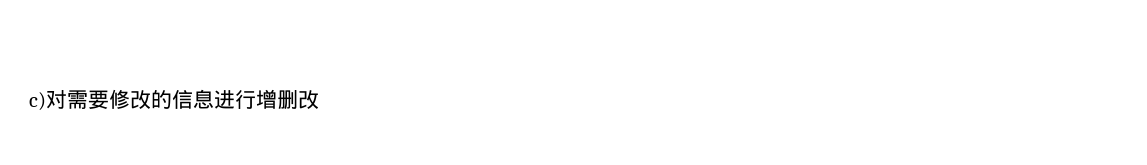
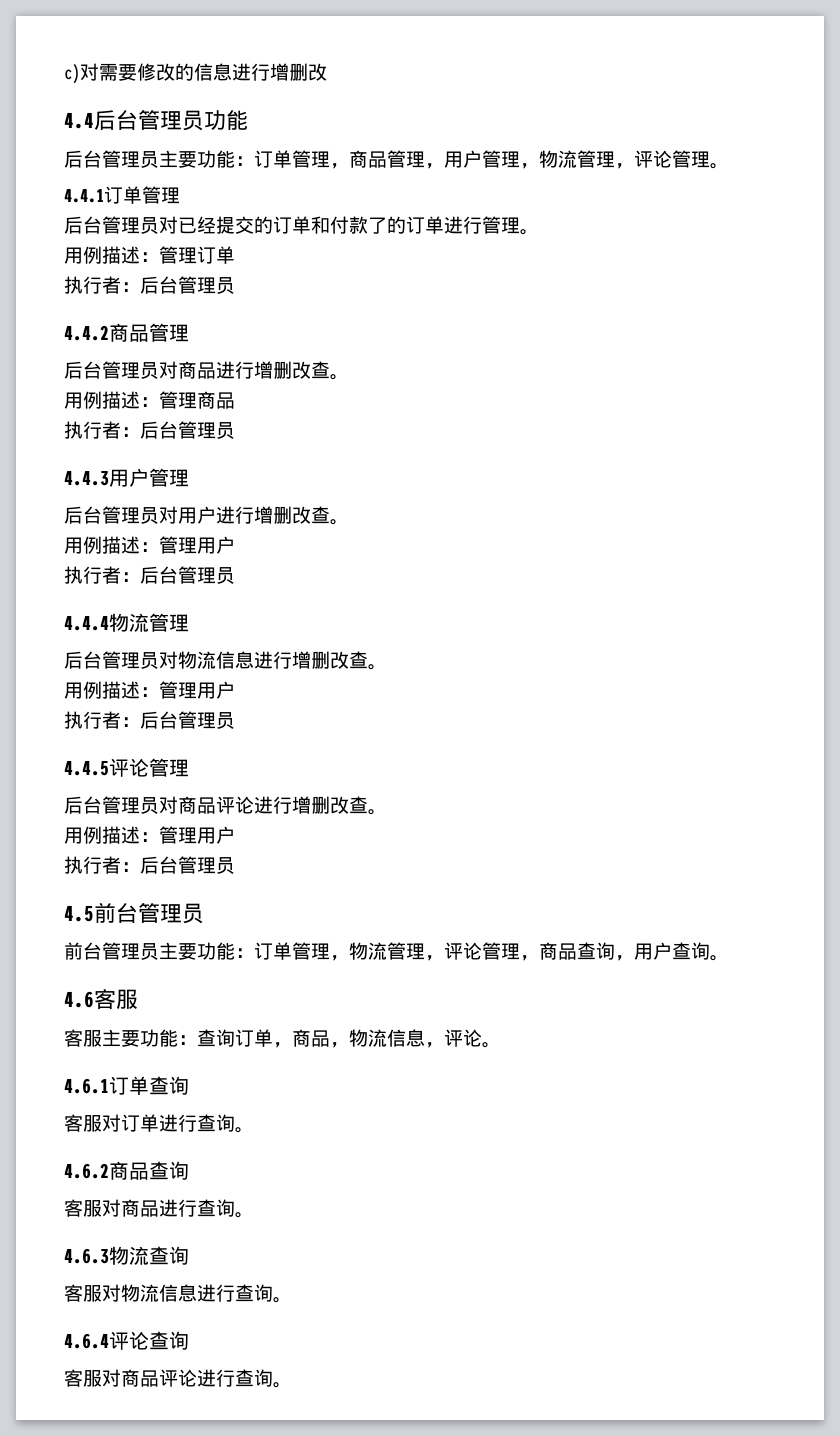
(319, 99) none -> [64,110,248,131] [64,150,729,169] [64,186,180,204] [64,216,539,235] [64,246,235,264] [64,276,235,294] [64,323,189,342] [64,361,349,380] [64,391,235,409] [64,421,235,439] [64,468,189,487] [64,506,349,525] [64,536,235,554] [64,566,235,584] [64,613,189,632] [64,651,387,670] [64,681,235,699] [64,711,235,729] [64,758,189,777] [64,796,387,815] [64,826,235,844] [64,856,235,874] [64,902,204,924] [64,942,729,961] [64,989,138,1010] [64,1029,501,1048] [64,1076,189,1095] [64,1114,254,1133] [64,1161,189,1180] [64,1199,254,1218] [64,1246,189,1265] [64,1284,292,1303] [64,1331,189,1350] [64,1369,292,1388] // 4.4后台管理员功能 // 后台管理员主要功能：订单管理，商品管理，用户管理，物流管理，评论管理。 // 4.4.1订单管理 // 后台管理员对已经提交的订单和付款了的订单进行管理。 // 用例描述：管理订单 // 执行者：后台管理员 // 4.4.2商品管理 // 后台管理员对商品进行增删改查。 // 用例描述：管理商品 // 执行者：后台管理员 // 4.4.3用户管理 // 后台管理员对用户进行增删改查。 // 用例描述：管理用户 // 执行者：后台管理员 // 4.4.4物流管理 // 后台管理员对物流信息进行增删改查。 // 用例描述：管理用户 // 执行者：后台管理员 // 4.4.5评论管理 // 后台管理员对商品评论进行增删改查。 // 用例描述：管理用户 // 执行者：后台管理员 // 4.5前台管理员 // 前台管理员主要功能：订单管理，物流管理，评论管理，商品查询，用户查询。 // 4.6客服 // 客服主要功能：查询订单，商品，物流信息，评论。 // 4.6.1订单查询 // 客服对订单进行查询。 // 4.6.2商品查询 // 客服对商品进行查询。 // 4.6.3物流查询 // 客服对物流信息进行查询。 // 4.6.4评论查询 // 客服对商品评论进行查询。

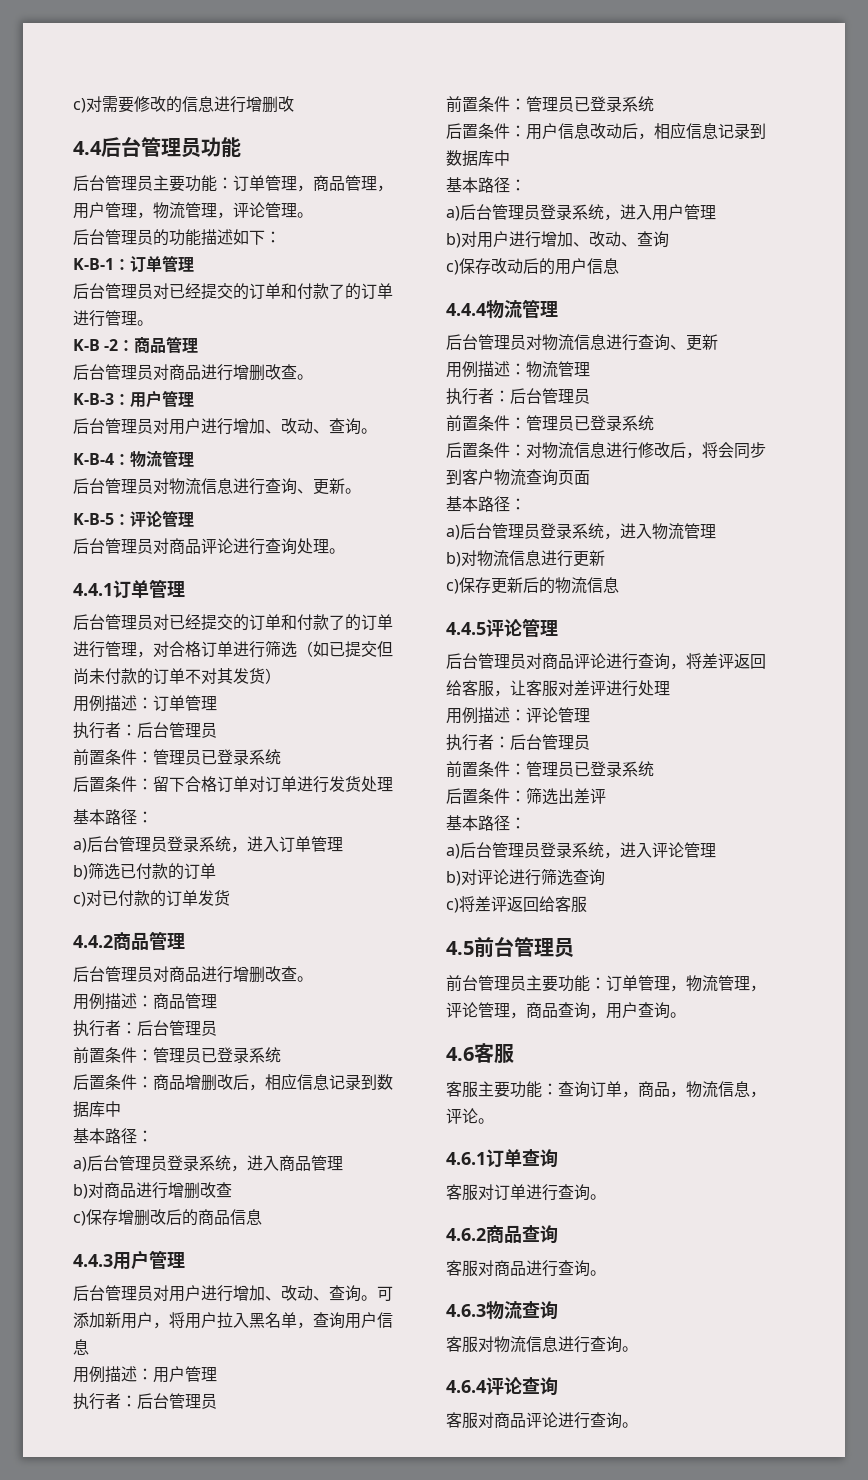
[64,189,104,203] 4.4.1 -> [73,229,281,246] [73,258,130,270] 后台管理员的功能描述如下： // K-B-1：
[64,246,235,264] [64,276,235,294] // 用例描述：管理订单 // 执行者：后台管理员 -> [73,336,199,353] [73,364,313,381] [73,390,194,408] [73,418,377,435] [73,450,194,467] [73,478,361,495] [73,510,194,528] [73,538,345,555] [73,579,185,599] [73,614,393,631] [73,640,393,658] [73,668,281,685] [73,695,217,712] [73,722,217,739] [73,749,281,766] [73,776,393,793] [73,809,153,825] [73,836,343,853] [73,862,216,880] [73,890,230,907] // K-B -2：商品管理 // 后台管理员对商品进行增删改查。 // K-B-3：用户管理 // 后台管理员对用户进行增加、改动、查询。 // K-B-4：物流管理 // 后台管理员对物流信息进行查询、更新。 // K-B-5：评论管理 // 后台管理员对商品评论进行查询处理。 // 4.4.1订单管理 // 后台管理员对已经提交的订单和付款了的订单进行管理，对合格订单进行筛选（如已提交但尚未付款的订单不对其发货） // 用例描述：订单管理 // 执行者：后台管理员 // 前置条件：管理员已登录系统 // 后置条件：留下合格订单对订单进行发货处理 // 基本路径： // a)后台管理员登录系统，进入订单管理 // b)筛选已付款的订单 // c)对已付款的订单发货
[159,391,235,409] [64,421,235,439] 管理商品 // 执行者：后台管理员 -> [153,993,217,1009] [73,1020,217,1037] [73,1047,281,1064] [73,1073,393,1091] [73,1101,121,1118] [73,1128,153,1144] [73,1155,343,1172] [73,1182,232,1199] [73,1209,262,1226] 商品管理 // 执行者：后台管理员 // 前置条件：管理员已登录系统 // 后置条件：商品增删改后，相应信息记录到数据库中 // 基本路径： // a)后台管理员登录系统，进入商品管理 // b)对商品进行增删改查 // c)保存增删改后的商品信息
[273,506,349,525] [64,536,235,554] [64,566,235,584] 删改查。 // 用例描述：管理用户 // 执行者：后台管理员 -> [249,1285,393,1302] [73,1312,393,1329] [73,1339,89,1355] [73,1366,217,1383] [73,1393,217,1410] [446,96,654,113] [446,122,766,140] [446,150,510,167] [446,177,526,193] [446,204,716,221] [446,231,669,248] [446,258,619,275] 加、改动、查询。可添加新用户，将用户拉入黑名单，查询用户信息 // 用例描述：用户管理 // 执行者：后台管理员 // 前置条件：管理员已登录系统 // 后置条件：用户信息改动后，相应信息记录到数据库中 // 基本路径： // a)后台管理员登录系统，进入用户管理 // b)对用户进行增加、改动、查询 // c)保存改动后的用户信息
[292,651,387,670] [64,681,235,699] [64,711,235,729] 增删改查。 // 用例描述：管理用户 // 执行者：后台管理员 -> [638,334,718,351] [446,361,590,378] [446,388,590,405] [446,415,654,432] [446,442,766,459] [446,469,590,486] [446,496,526,512] [446,523,716,540] [446,550,605,567] [446,577,619,594] 查询、更新 // 用例描述：物流管理 // 执行者：后台管理员 // 前置条件：管理员已登录系统 // 后置条件：对物流信息进行修改后，将会同步到客户物流查询页面 // 基本路径： // a)后台管理员登录系统，进入物流管理 // b)对物流信息进行更新 // c)保存更新后的物流信息
[292,796,387,815] [64,826,235,844] [64,856,235,874] 增删改查。 // 用例描述：管理用户 // 执行者：后台管理员 -> [638,653,766,670] [446,680,670,697] [446,707,590,724] [446,734,590,751] [446,761,654,778] [446,787,606,805] [446,815,526,831] [446,842,716,859] [446,868,605,886] [446,896,587,913] 查询，将差评返回给客服，让客服对差评进行处理 // 用例描述：评论管理 // 执行者：后台管理员 // 前置条件：管理员已登录系统 // 后置条件：筛选出差评 // 基本路径： // a)后台管理员登录系统，进入评论管理 // b)对评论进行筛选查询 // c)将差评返回给客服

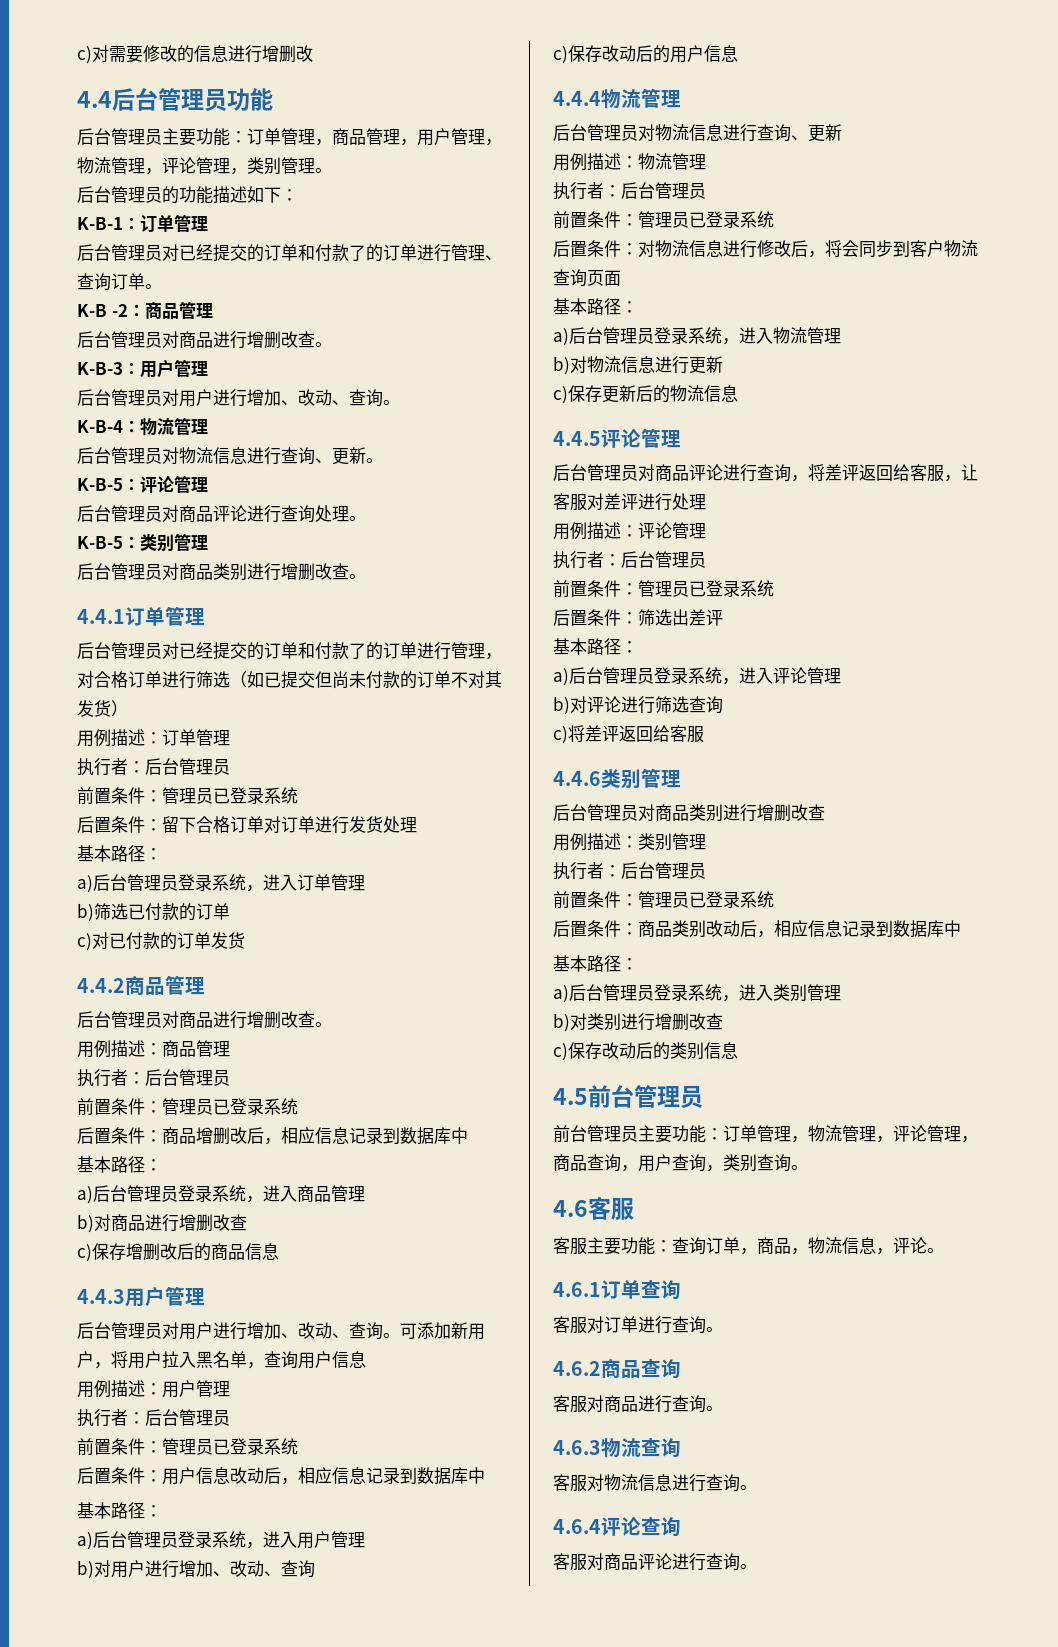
(297, 210) none -> [230,157,315,175] ，类别管理
(137, 318) none -> [485,255,502,260] [77,273,145,291] 、查询订单
(345, 551) none -> [77,533,208,552] [77,563,366,581] // K-B-5：类别管理 // 后台管理员对商品类别进行增删改查。
(587, 904) none -> [553,768,681,789] [553,804,825,822] [553,833,706,851] [553,862,706,880] [553,891,774,909] [553,920,961,938] [553,955,638,972] [553,984,841,1003] [553,1013,723,1032] [553,1042,738,1061] // 4.4.6类别管理 // 后台管理员对商品类别进行增删改查 // 用例描述：类别管理 // 执行者：后台管理员 // 前置条件：管理员已登录系统 // 后置条件：商品类别改动后，相应信息记录到数据库中 // 基本路径： // a)后台管理员登录系统，进入类别管理 // b)对类别进行增删改查 // c)保存改动后的类别信息
(670, 1010) none -> [706,1154,791,1172] ，类别查询

